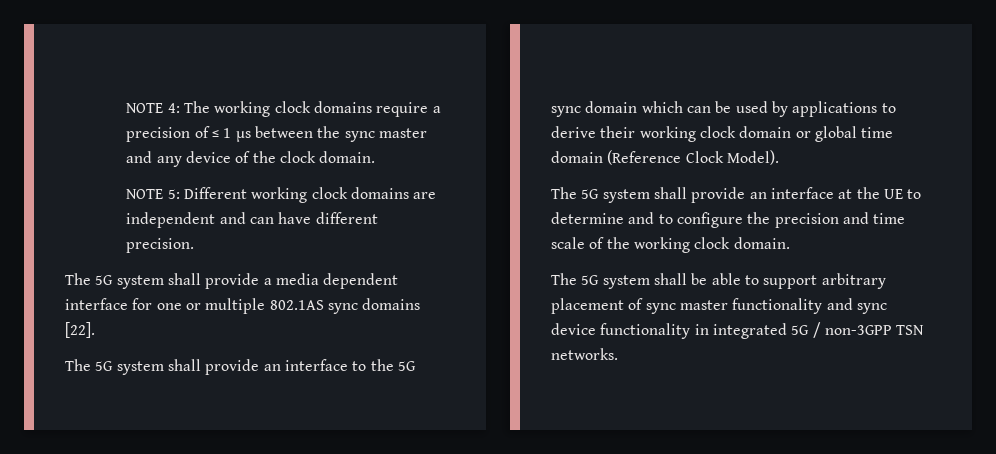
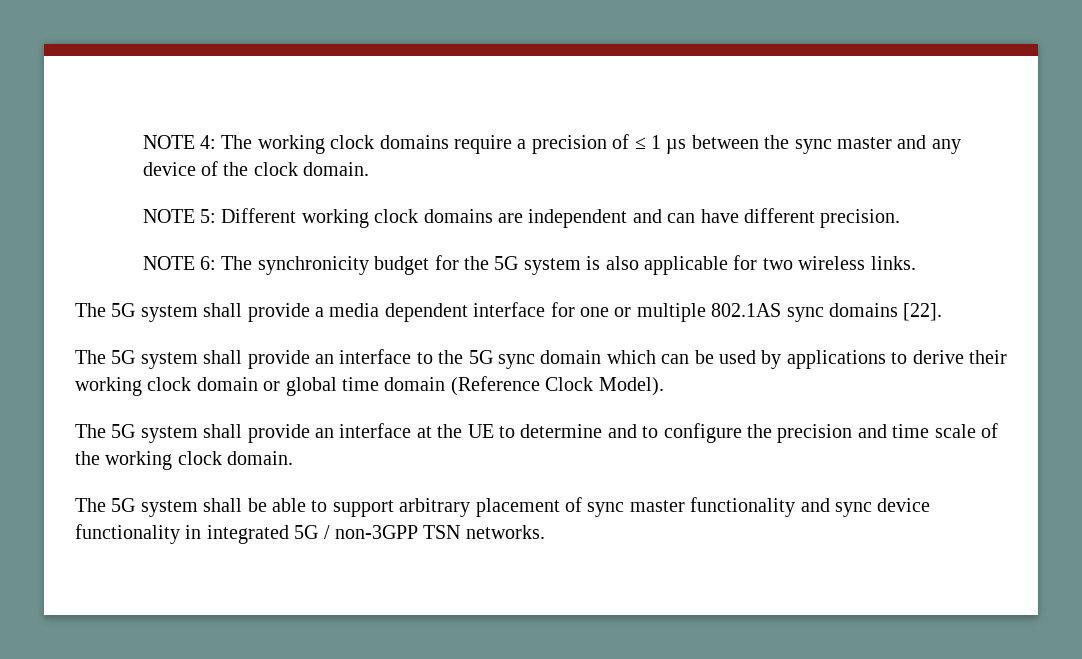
(195, 245) none -> [142,255,916,275] // NOTE 6: The synchronicity budget for the 5G system is also applicable for two wireless links.

